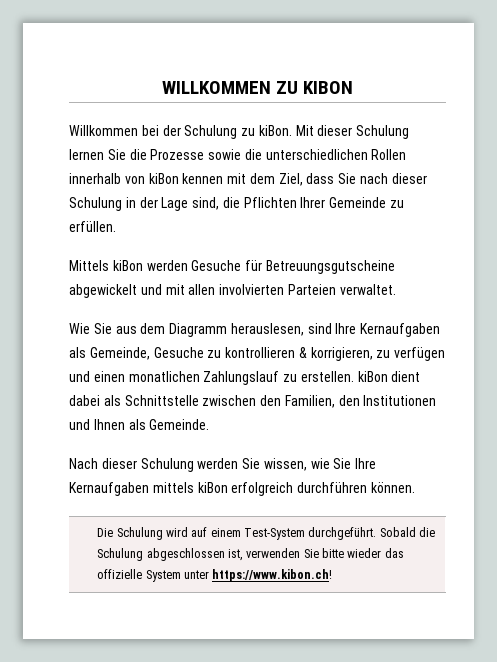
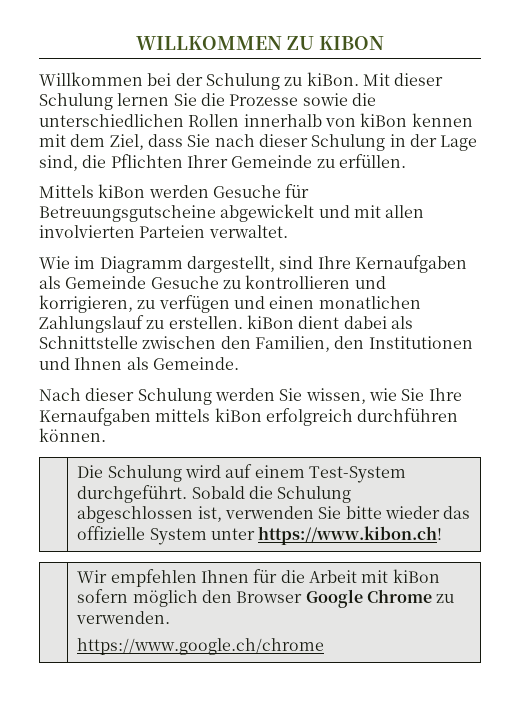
[93,323,304,337] Sie aus dem Diagramm herauslesen, -> [74,256,275,273] im Diagramm dargestellt,
[89,347,150,360] Gemeinde, -> [65,276,147,289] Gemeinde
[298,347,307,358] & -> [354,276,386,289] und
(333, 575) none -> [77,569,440,587] [77,589,455,608] [76,611,171,624] [77,638,325,655] // | Wir empfehlen Ihnen für die Arbeit mit kiBon sofern möglich den Browser Google Chrome zu verwenden. // https://www.google.ch/chrome

